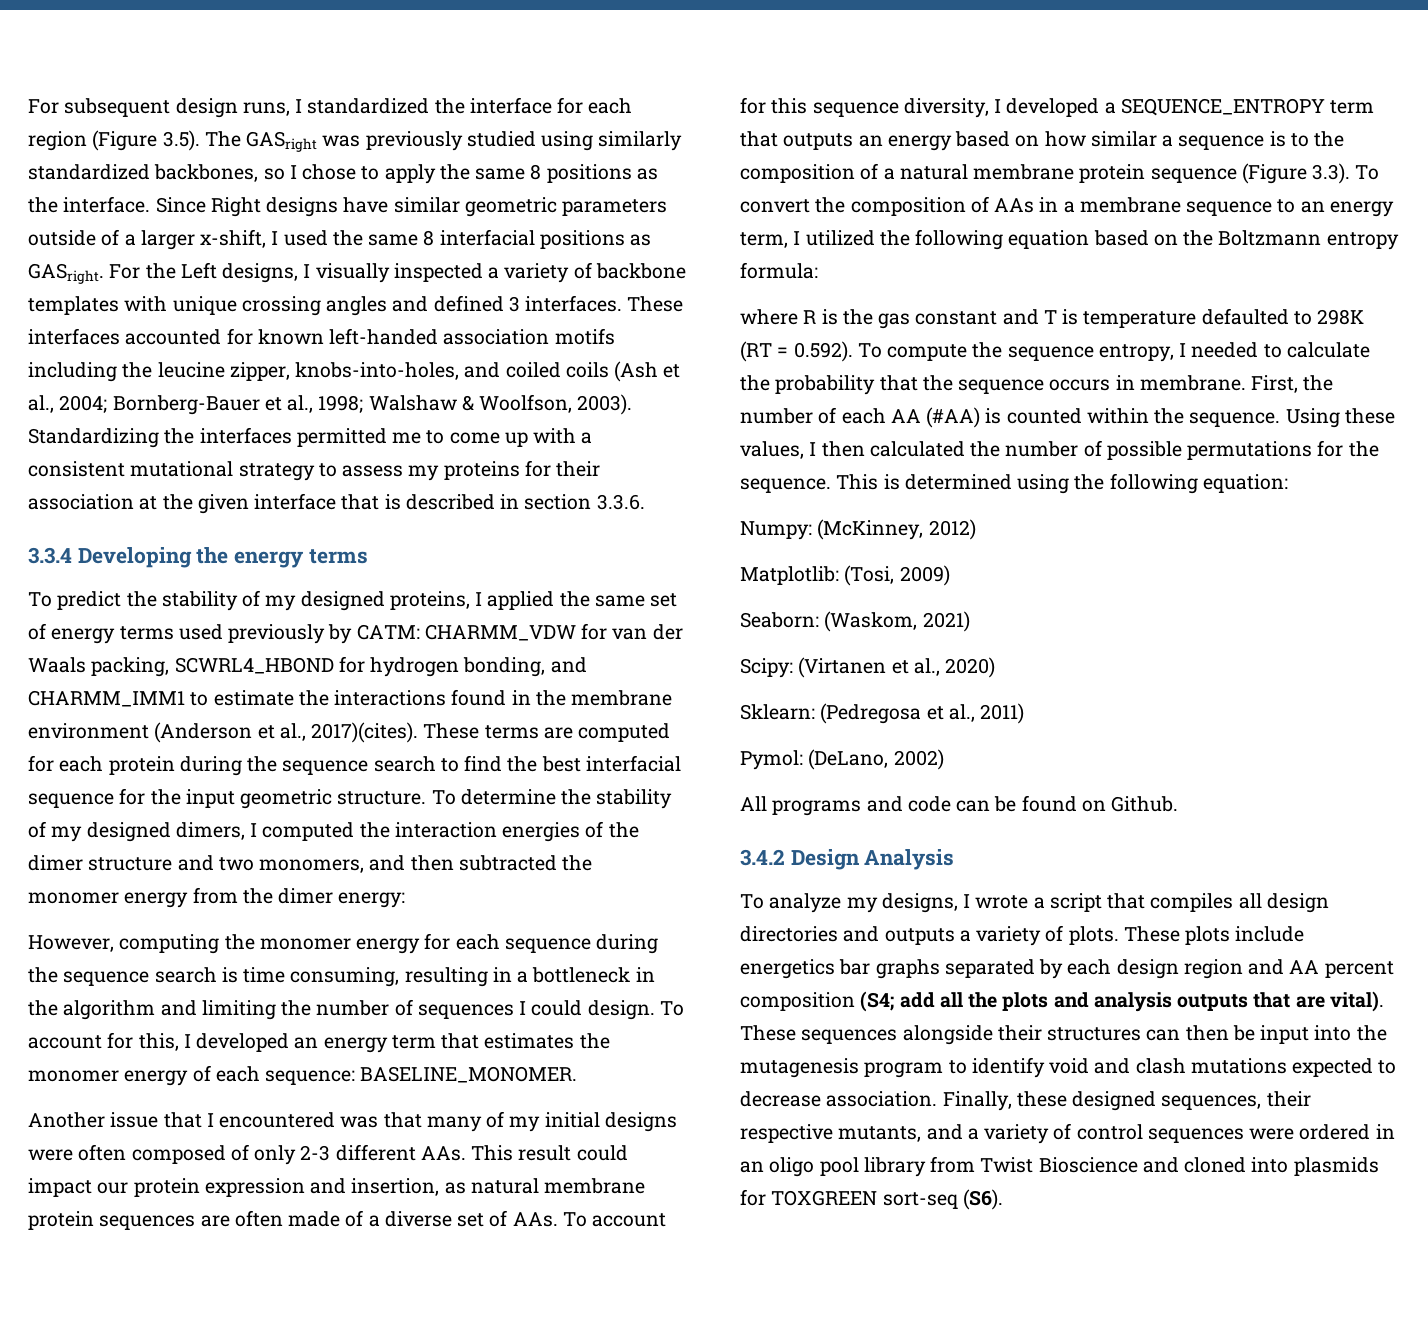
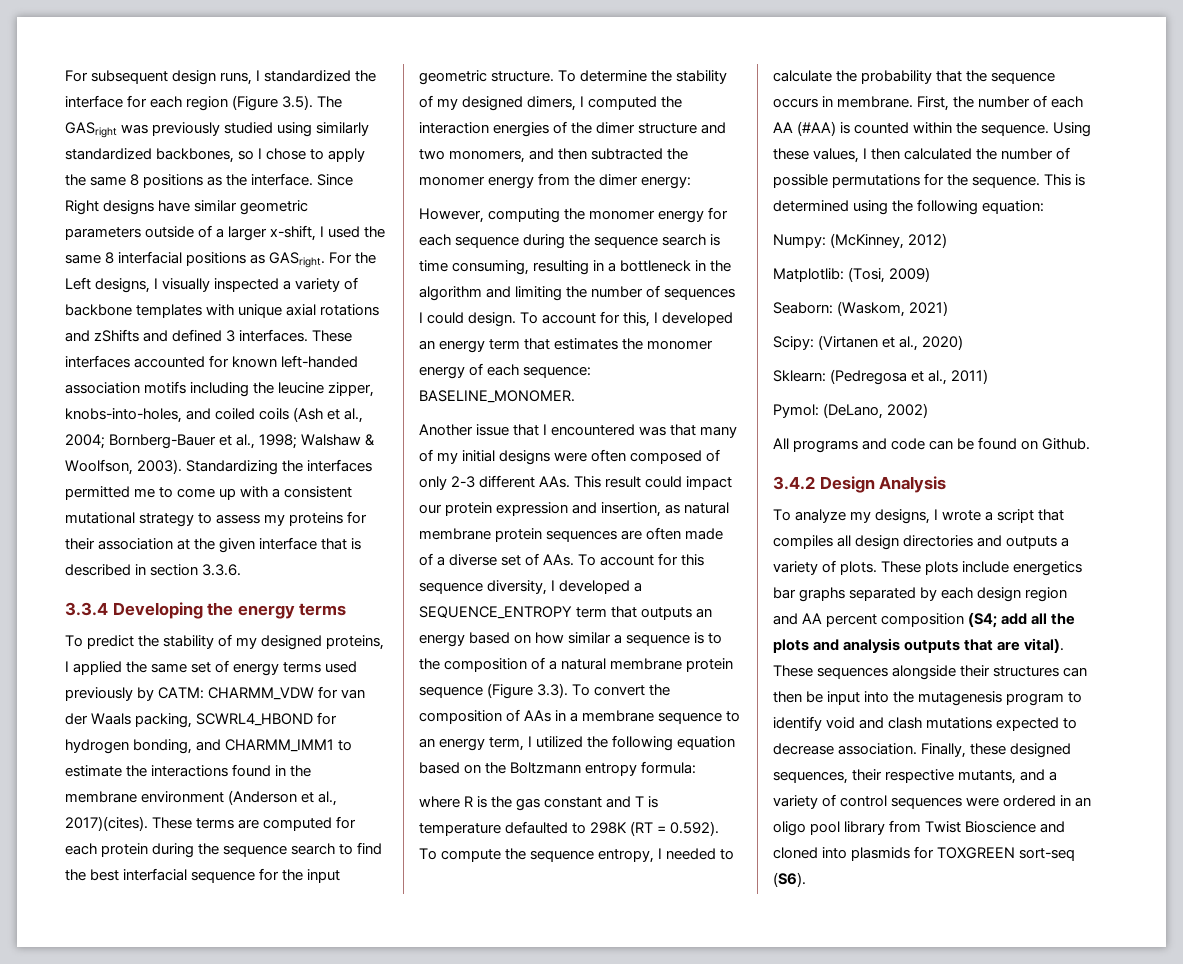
[241,296,388,316] crossing angles -> [286,304,380,316] [65,329,140,342] axial rotations and zShifts

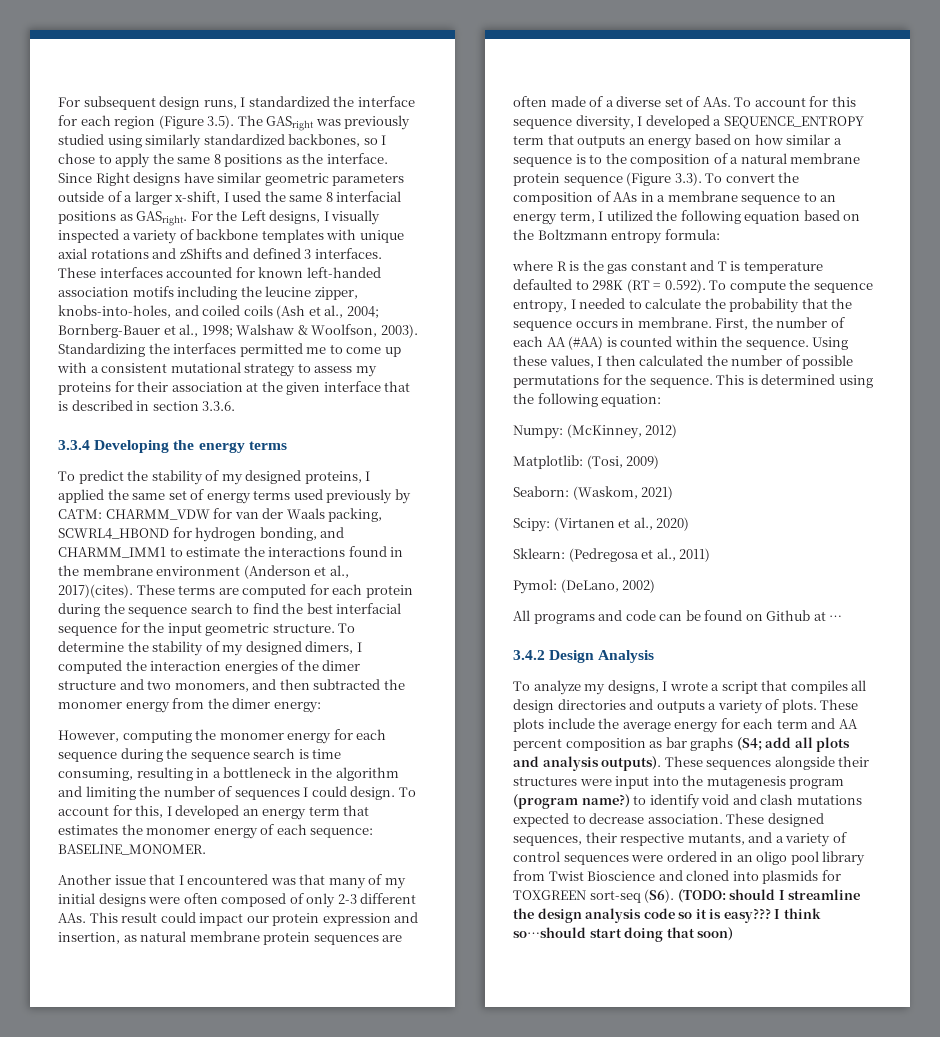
[1042,438,1091,450] Github. -> [766,610,843,621] Github at …
[1013,561,1083,576] [773,587,1068,602] energetics bar graphs separated by each design region -> [598,718,808,733] the average energy for each term
(965, 620) none -> [649,737,734,751] as bar graphs
[1051,613,1076,625] the -> (813, 742) none
[904,638,1065,653] outputs that are vital). -> [601,756,662,771] outputs).
[1063,667,1088,677] [773,691,824,703] can then be -> [579,779,612,786] were
(1065, 699) none -> [513,794,630,809] (program name?)
[921,743,1007,758] Finally, these -> [726,813,765,824] These
(806, 879) none -> [677,889,861,903] [513,908,821,923] [513,927,734,942] (TODO: should I streamline the design analysis code so it is easy??? I think so…should start doing that soon)

